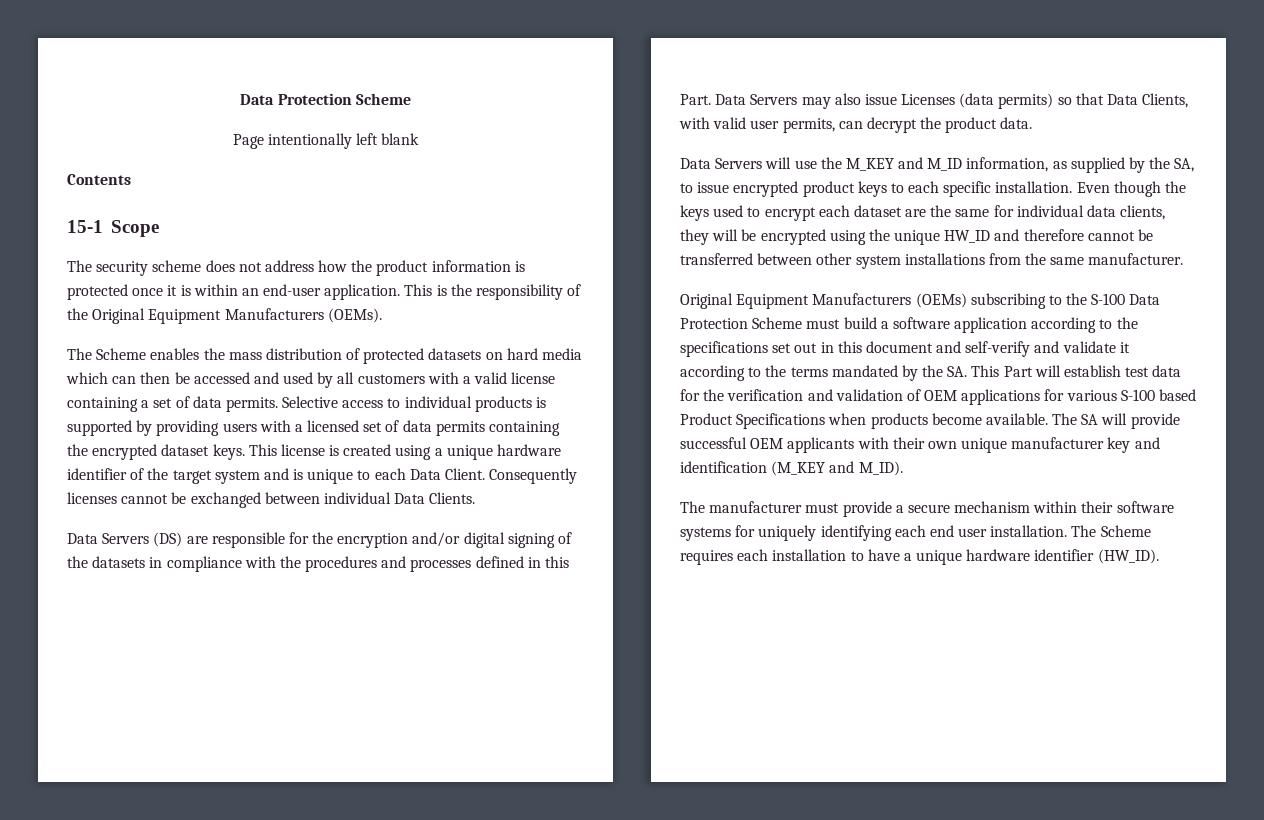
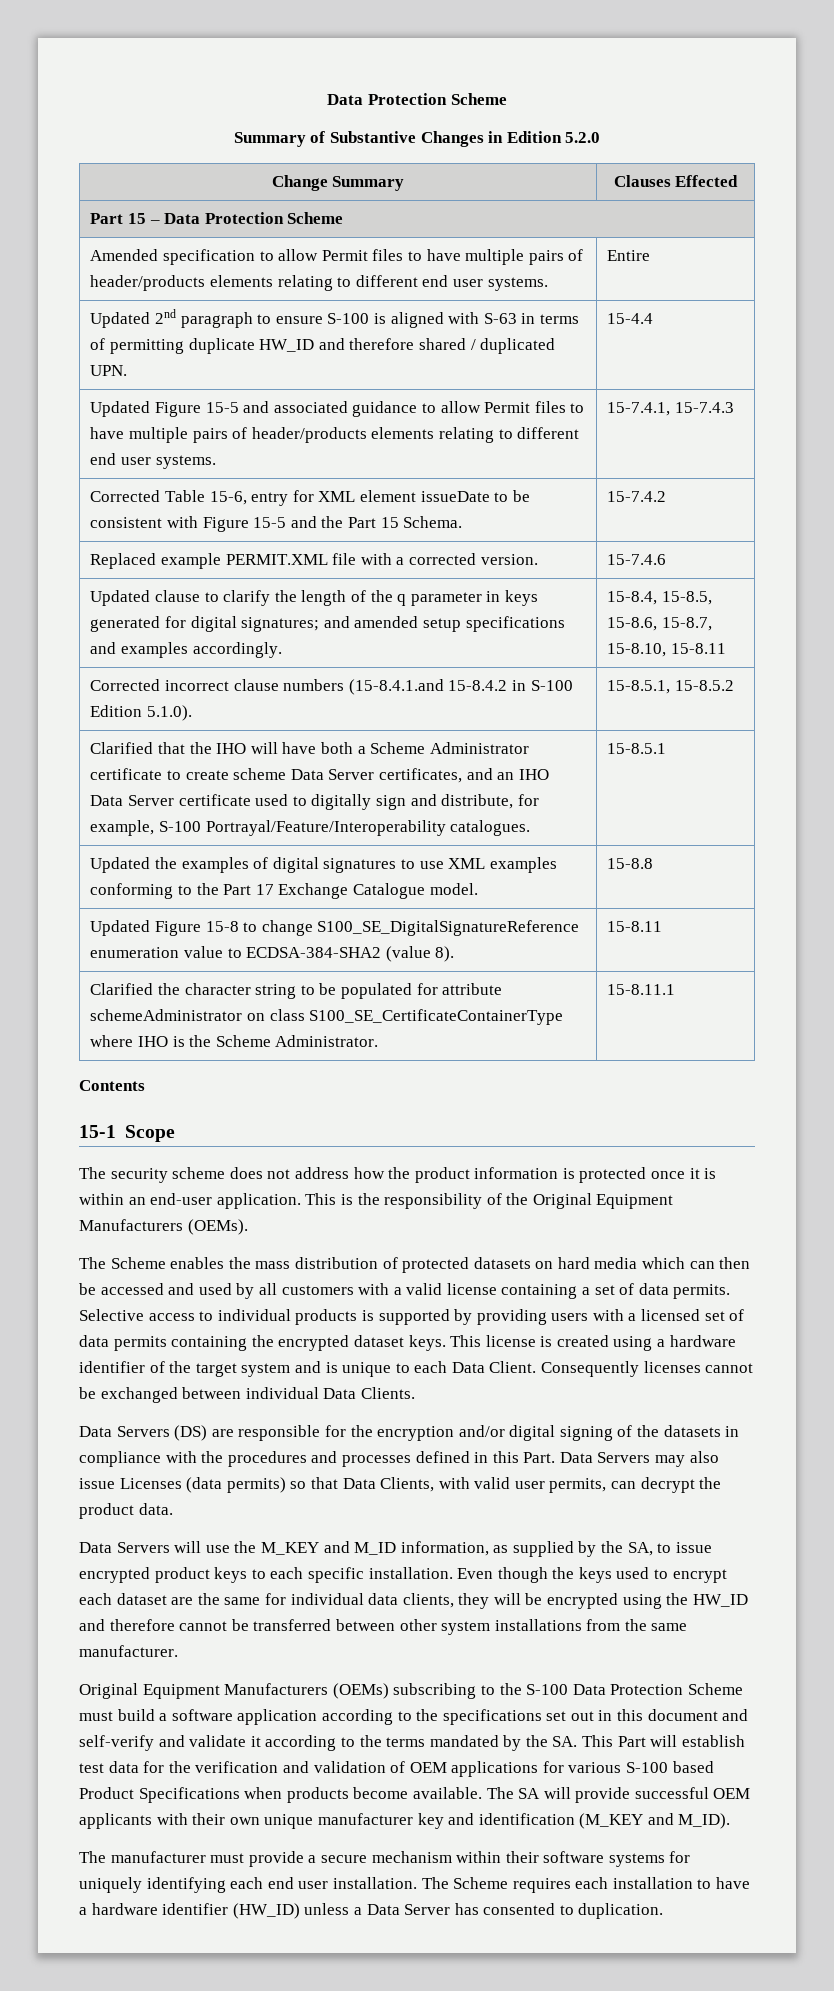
[240,93,411,105] [232,133,420,149] Data Protection Scheme // Page intentionally left blank -> [327,93,507,105] [233,131,601,147] [271,175,405,191] [613,175,739,187] [90,212,344,224] [90,249,584,265] [90,275,548,291] [607,250,651,261] [90,309,579,328] [90,338,556,354] [90,365,128,376] [607,313,654,324] [90,401,585,417] [90,427,580,443] [90,453,216,469] [607,402,735,416] [90,490,530,506] [90,516,463,532] [607,491,667,502] [90,553,538,569] [607,554,667,565] [90,590,538,606] [90,616,565,632] [90,642,282,658] [607,591,713,605] [607,617,713,631] [607,643,727,657] [90,679,573,695] [90,705,193,721] [607,680,735,694] [90,742,529,754] [90,768,549,783] [90,794,539,810] [90,820,531,836] [607,743,667,754] [90,857,557,873] [90,883,478,899] [607,858,654,869] [90,920,580,936] [90,946,455,962] [607,921,663,932] [90,983,503,999] [90,1009,564,1025] [90,1035,379,1047] [607,984,676,995] Data Protection Scheme // Summary of Substantive Changes in Edition 5.2.0 // Change Summary | Clauses Effected // Part 15 – Data Protection Scheme // Amended specification to allow Permit files to have multiple pairs of header/products elements relating to different end user systems. | Entire // Updated 2nd paragraph to ensure S-100 is aligned with S-63 in terms of permitting duplicate HW_ID and therefore shared / duplicated UPN. | 15-4.4 // Updated Figure 15-5 and associated guidance to allow Permit files to have multiple pairs of header/products elements relating to different end user systems. | 15-7.4.1, 15-7.4.3 // Corrected Table 15-6, entry for XML element issueDate to be consistent with Figure 15-5 and the Part 15 Schema. | 15-7.4.2 // Replaced example PERMIT.XML file with a corrected version. | 15-7.4.6 // Updated clause to clarify the length of the q parameter in keys generated for digital signatures; and amended setup specifications and examples accordingly. | 15-8.4, 15-8.5, 15-8.6, 15-8.7, 15-8.10, 15-8.11 // Corrected incorrect clause numbers (15-8.4.1.and 15-8.4.2 in S-100 Edition 5.1.0). | 15-8.5.1, 15-8.5.2 // Clarified that the IHO will have both a Scheme Administrator certificate to create scheme Data Server certificates, and an IHO Data Server certificate used to digitally sign and distribute, for example, S-100 Portrayal/Feature/Interoperability catalogues. | 15-8.5.1 // Updated the examples of digital signatures to use XML examples conforming to the Part 17 Exchange Catalogue model. | 15-8.8 // Updated Figure 15-8 to change S100_SE_DigitalSignatureReference enumeration value to ECDSA-384-SHA2 (value 8). | 15-8.11 // Clarified the character string to be populated for attribute schemeAdministrator on class S100_SE_CertificateContainerType where IHO is the Scheme Administrator. | 15-8.11.1
[446,445,493,460] unique -> (666, 1343) none
[894,230,941,245] unique -> (689, 1599) none
[916,549,1159,565] unique hardware identifier (HW_ID). -> [91,1903,664,1919] hardware identifier (HW_ID) unless a Data Server has consented to duplication.

